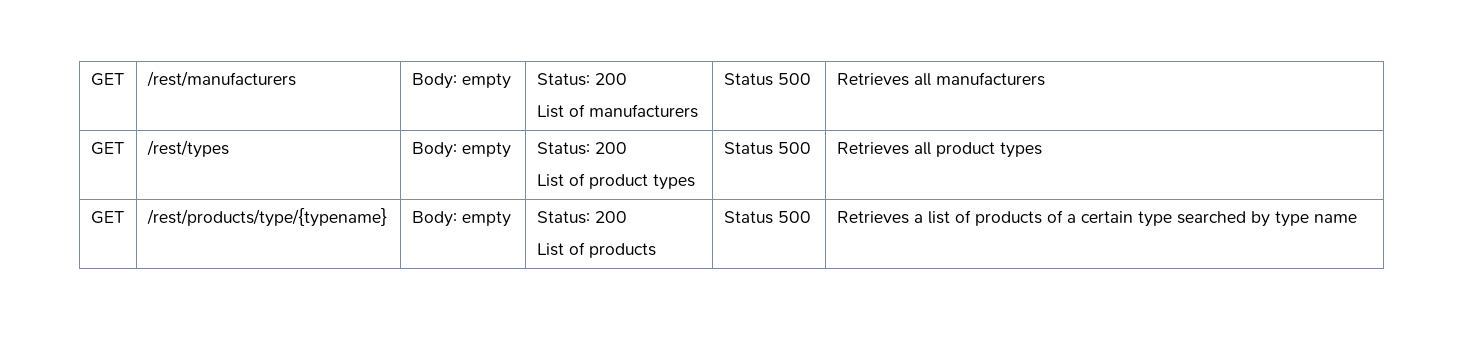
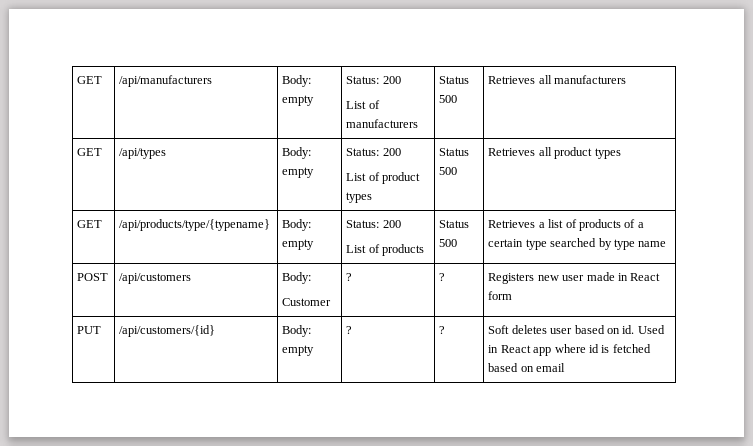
[90,73,124,86] [146,71,296,87] GET | /rest/manufacturers -> [77,76,103,84] [119,75,213,87] GET | /api/manufacturers
[146,140,229,158] /rest/types -> [119,148,167,159] /api/types
[146,208,387,227] /rest/products/type/{typename} -> [119,219,271,231] /api/products/type/{typename}
(1357, 218) none -> [77,273,109,281] [119,273,192,284] [282,272,312,284] [282,298,332,306] [346,273,353,281] [439,273,446,281] [488,272,661,284] [488,291,513,300] [77,326,102,334] [119,325,216,337] [282,325,312,337] [282,345,315,356] [346,326,353,334] [439,326,446,334] [488,325,665,334] [488,344,651,356] [488,363,566,372] // POST | /api/customers | Body: // Customer | ? | ? | Registers new user made in React form // PUT | /api/customers/{id} | Body: empty | ? | ? | Soft deletes user based on id. Used in React app where id is fetched based on email

